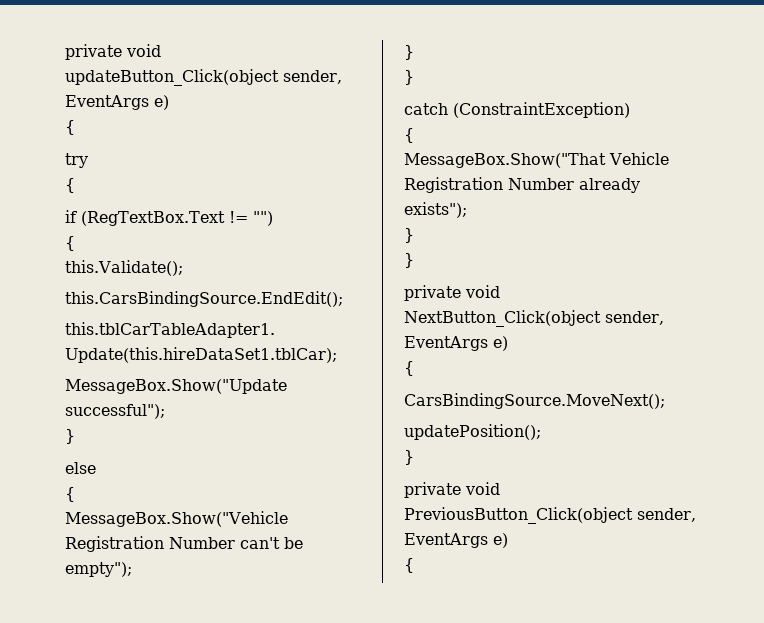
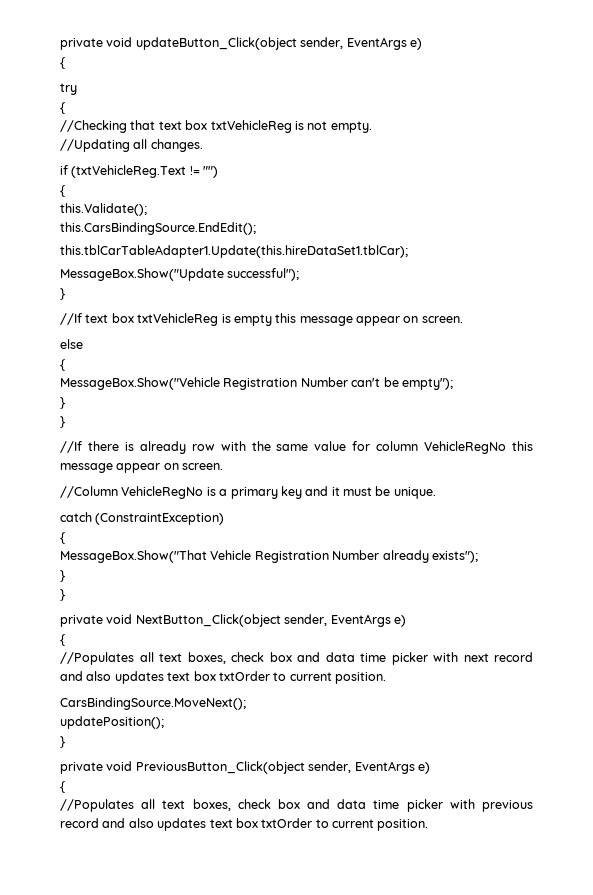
(75, 185) none -> [60,120,372,133] [60,139,203,152] // //Checking that text box txtVehicleReg is not empty. // //Updating all changes.
[81,211,225,226] (RegTextBox.Text -> [71,165,187,178] (txtVehicleReg.Text
(75, 436) none -> [60,313,463,326] // //If text box txtVehicleReg is empty this message appear on screen.
(414, 77) none -> [60,441,533,454] [60,463,224,473] [60,486,436,499] // //If there is already row with the same value for column VehicleRegNo this message appear on screen. // //Column VehicleRegNo is a primary key and it must be unique.
(414, 368) none -> [60,652,533,665] [60,671,386,684] // //Populates all text boxes, check box and data time picker with next record and also updates text box txtOrder to current position.
(414, 565) none -> [60,799,533,812] [60,818,429,831] // //Populates all text boxes, check box and data time picker with previous record and also updates text box txtOrder to current position.

